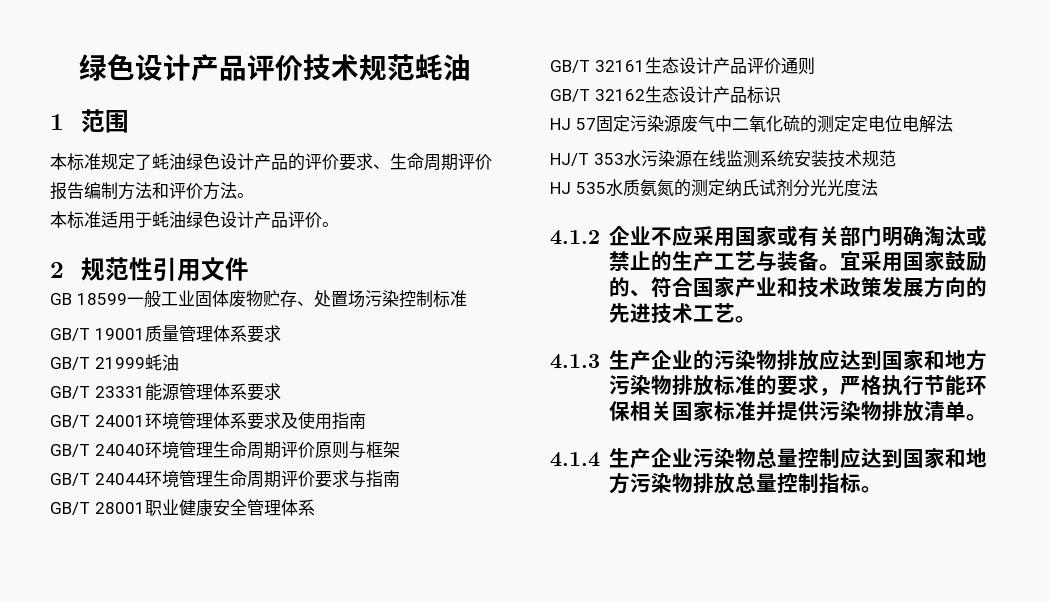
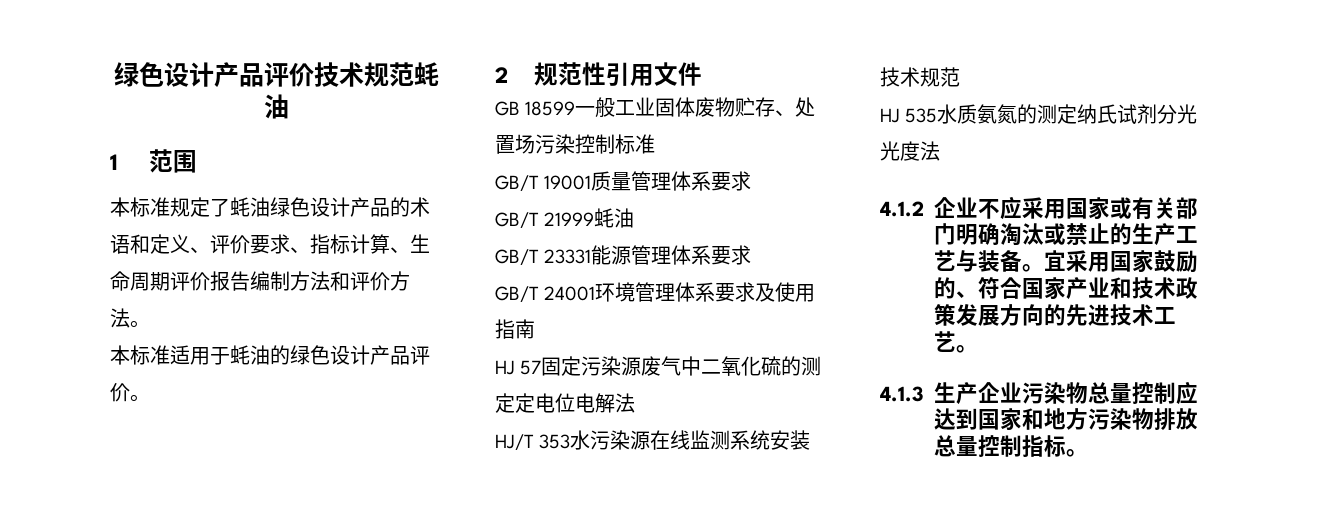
[305,153,373,171] 评价要求 -> [410,197,430,217] [110,234,390,254] 术语和定义、评价要求、指标计算
(186, 219) none -> [270,345,290,365] 的
[50,441,400,459] [50,470,400,488] [50,499,315,517] [550,57,815,75] [550,86,781,104] // GB/T 24040环境管理生命周期评价原则与框架 // GB/T 24044环境管理生命周期评价要求与指南 // GB/T 28001职业健康安全管理体系 // GB/T 32161生态设计产品评价通则 // GB/T 32162生态设计产品标识 -> (535, 329) none
[692,349,987,371] [608,375,987,396] [608,401,987,422] [550,448,693,469] 的污染物排放应达到国家和地方污染物排放标准的要求，严格执行节能环保相关国家标准并提供污染物排放清单。 // 4.1.4生产企业 -> (1022, 392) none

